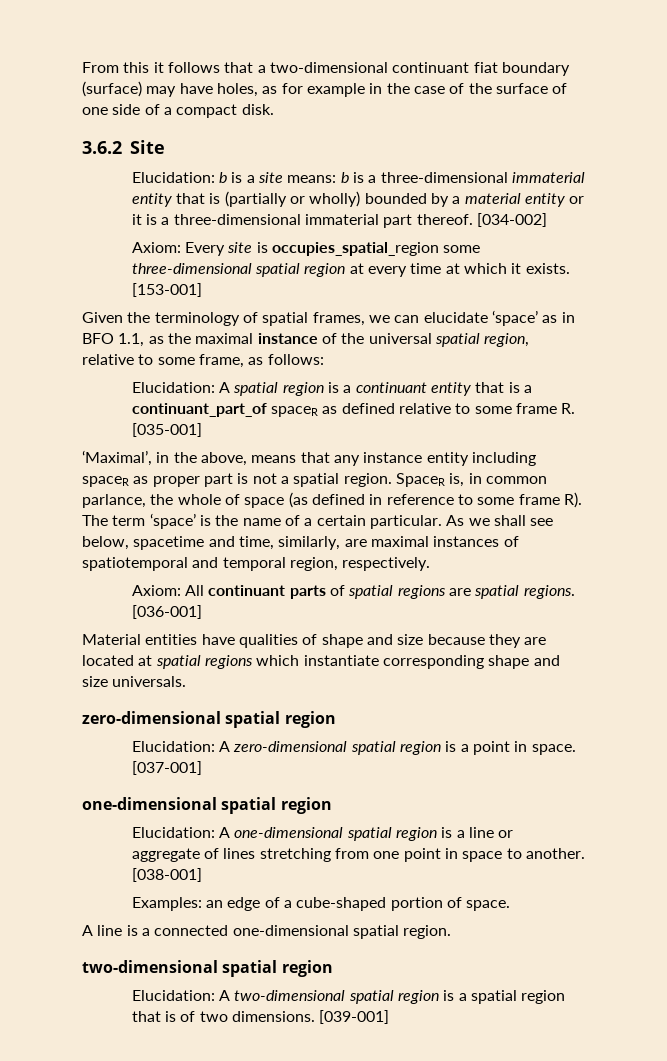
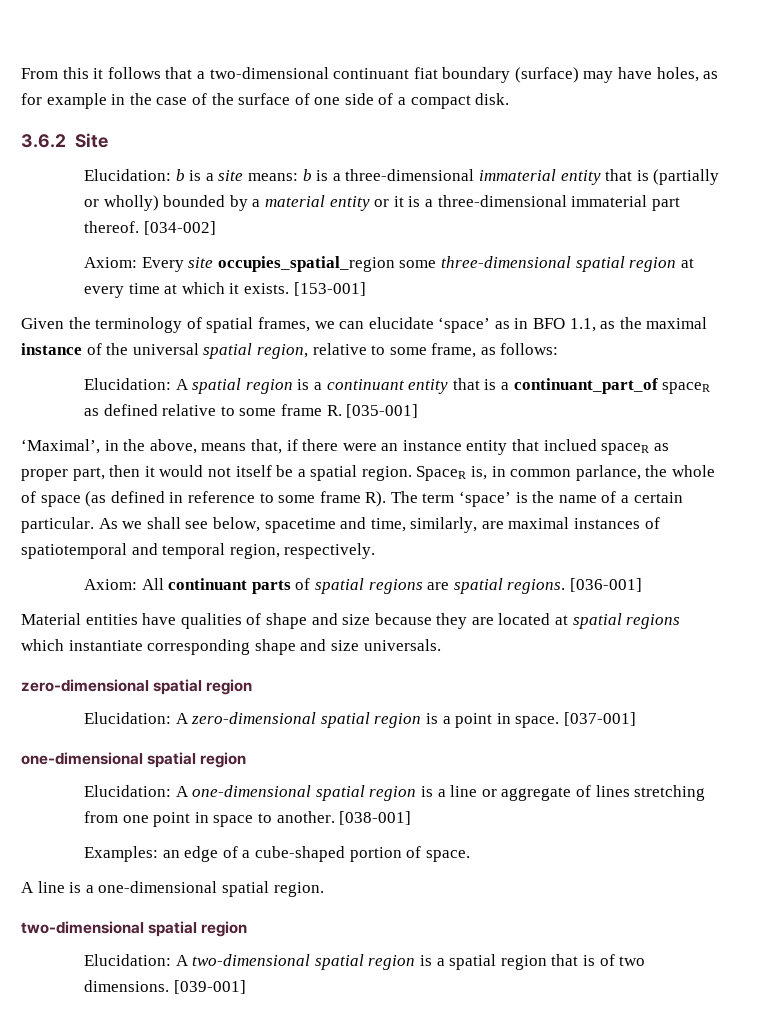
[256,242,268,253] is -> (214, 262) none
[300,452,536,466] [82,473,277,487] that any instance entity including spaceR as proper part is not -> [250,439,669,455] [21,465,294,481] that, if there were an instance entity that inclued spaceR as proper part, then it would not itself be
[154,925,229,936] connected -> (94, 889) none

